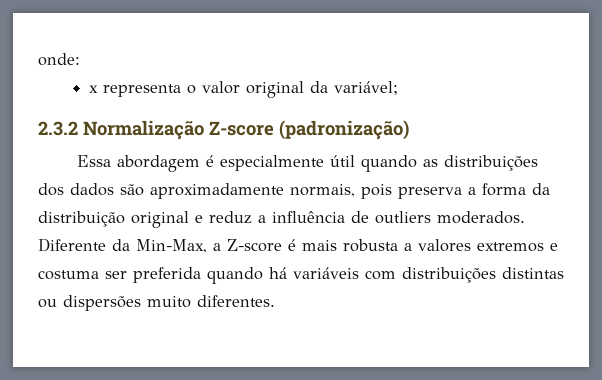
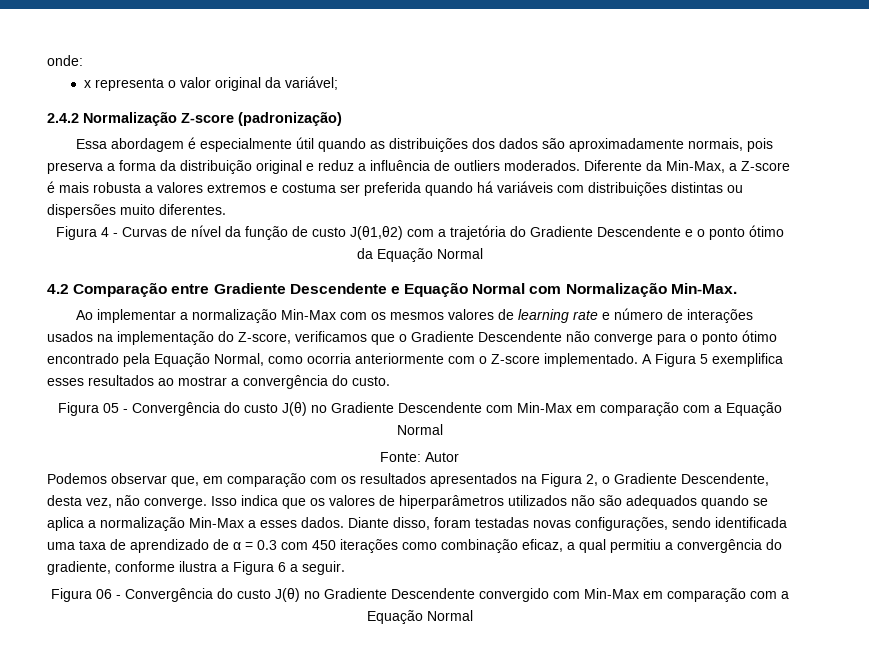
[38,121,78,136] 2.3.2 -> [47,113,79,123] 2.4.2
(275, 301) none -> [55,225,784,240] [356,248,483,262] [47,282,737,297] [76,308,754,323] [47,330,777,345] [47,353,783,367] [47,375,390,389] [57,402,782,416] [396,424,443,435] [380,452,459,462] [47,473,769,487] [47,495,768,509] [47,517,787,531] [47,539,782,553] [47,561,345,575] [50,588,789,602] [366,610,473,624] // Figura 4 - Curvas de nível da função de custo J(θ1,θ2) com a trajetória do Gradiente Descendente e o ponto ótimo da Equação Normal // 4.2 Comparação entre Gradiente Descendente e Equação Normal com Normalização Min-Max. // Ao implementar a normalização Min-Max com os mesmos valores de learning rate e número de interações usados na implementação do Z-score, verificamos que o Gradiente Descendente não converge para o ponto ótimo encontrado pela Equação Normal, como ocorria anteriormente com o Z-score implementado. A Figura 5 exemplifica esses resultados ao mostrar a convergência do custo. // Figura 05 - Convergência do custo J(θ) no Gradiente Descendente com Min-Max em comparação com a Equação Normal // Fonte: Autor // Podemos observar que, em comparação com os resultados apresentados na Figura 2, o Gradiente Descendente, desta vez, não converge. Isso indica que os valores de hiperparâmetros utilizados não são adequados quando se aplica a normalização Min-Max a esses dados. Diante disso, foram testadas novas configurações, sendo identificada uma taxa de aprendizado de α = 0.3 com 450 iterações como combinação eficaz, a qual permitiu a convergência do gradiente, conforme ilustra a Figura 6 a seguir. // Figura 06 - Convergência do custo J(θ) no Gradiente Descendente convergido com Min-Max em comparação com a Equação Normal

